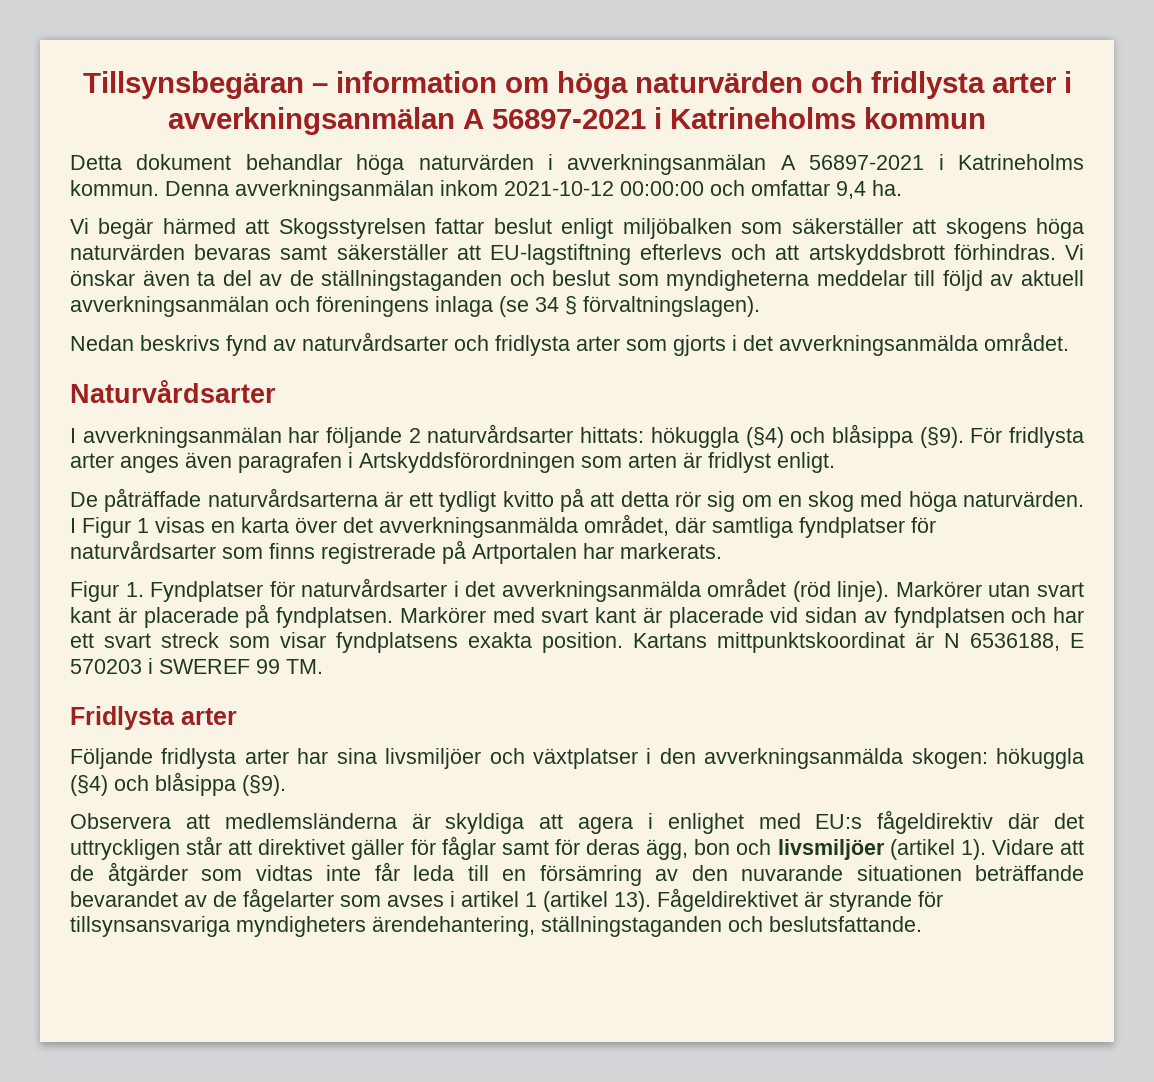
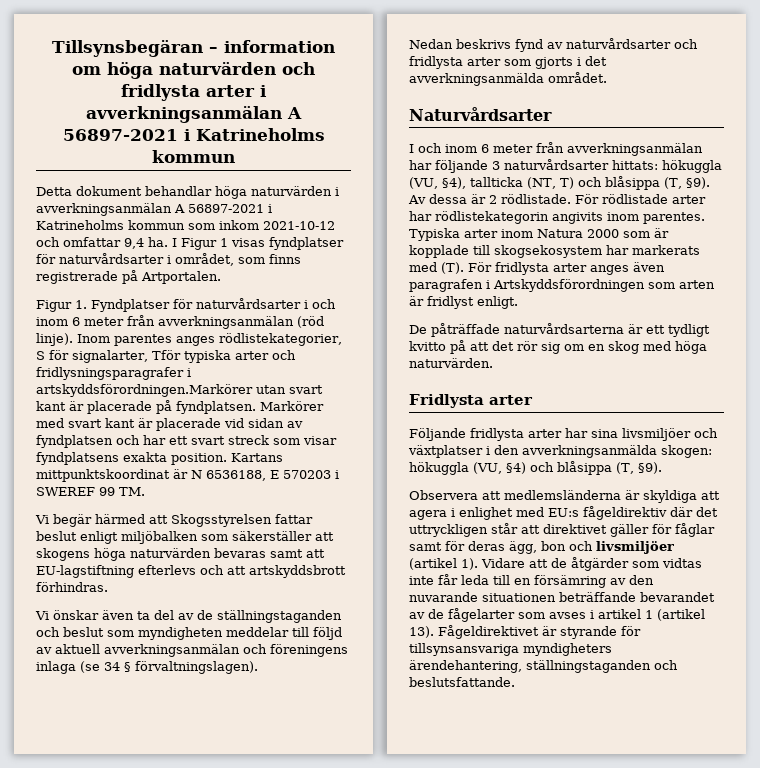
[70,180,434,201] kommun. Denna avverkningsanmälan -> [128,220,215,230] kommun som
[620,181,704,196] 00:00:00 -> (335, 225) none
[70,218,1084,239] [70,244,1084,265] [70,270,1084,291] [70,296,760,317] [70,332,1069,356] [70,380,276,403] [70,424,1085,448] [70,452,835,473] [70,488,1084,512] [70,514,793,538] // Vi begär härmed att Skogsstyrelsen fattar beslut enligt miljöbalken som säkerställer att skogens höga naturvärden bevaras samt säkerställer att EU-lagstiftning efterlevs och att artskyddsbrott förhindras. Vi önskar även ta del av de ställningstaganden och beslut som myndigheterna meddelar till följd av aktuell avverkningsanmälan och föreningens inlaga (se 34 § förvaltningslagen). // Nedan beskrivs fynd av naturvårdsarter och fridlysta arter som gjorts i det avverkningsanmälda området. // Naturvårdsarter // I avverkningsanmälan har följande 2 naturvårdsarter hittats: hökuggla (§4) och blåsippa (§9). För fridlysta arter anges även paragrafen i Artskyddsförordningen som arten är fridlyst enligt. // De påträffade naturvårdsarterna är ett tydligt kvitto på att detta rör sig om en skog med höga naturvärden. I Figur 1 visas en karta över det avverkningsanmälda området, där samtliga -> [172,238,265,250] I Figur 1 visas
(216, 549) none -> [167,253,234,266] i området,
[472,543,722,564] Artportalen har markerats. -> [141,271,221,284] Artportalen.
[465,578,982,602] det avverkningsanmälda området (röd linje). Markörer -> [312,299,336,309] [36,315,324,329] [36,333,342,346] [36,350,296,363] [36,367,191,380] [36,384,253,397] och inom 6 meter från avverkningsanmälan (röd linje). Inom parentes anges rödlistekategorier, S för signalarter, Tför typiska arter och fridlysningsparagrafer i artskyddsförordningen.Markörer
(323, 666) none -> [35,514,313,527] [36,531,334,544] [36,548,325,561] [36,565,346,578] [36,582,108,592] [35,610,342,623] [36,627,342,640] [36,644,348,657] [36,661,258,674] [409,38,698,52] [409,56,607,69] [409,72,607,86] [409,107,552,121] [409,142,703,156] [409,159,722,173] [409,176,710,190] [408,194,706,204] [409,211,705,224] [409,228,669,241] [409,245,700,258] [409,262,665,275] [409,279,715,292] [409,296,518,309] [409,323,710,337] [409,340,707,354] [409,358,493,368] // Vi begär härmed att Skogsstyrelsen fattar beslut enligt miljöbalken som säkerställer att skogens höga naturvärden bevaras samt att EU-lagstiftning efterlevs och att artskyddsbrott förhindras. // Vi önskar även ta del av de ställningstaganden och beslut som myndigheten meddelar till följd av aktuell avverkningsanmälan och föreningens inlaga (se 34 § förvaltningslagen). // Nedan beskrivs fynd av naturvårdsarter och fridlysta arter som gjorts i det avverkningsanmälda området. // Naturvårdsarter // I och inom 6 meter från avverkningsanmälan har följande 3 naturvårdsarter hittats: hökuggla (VU, §4), tallticka (NT, T) och blåsippa (T, §9). Av dessa är 2 rödlistade. För rödlistade arter har rödlistekategorin angivits inom parentes. Typiska arter inom Natura 2000 som är kopplade till skogsekosystem har markerats med (T). För fridlysta arter anges även paragrafen i Artskyddsförordningen som arten är fridlyst enligt. // De påträffade naturvårdsarterna är ett tydligt kvitto på att det rör sig om en skog med höga naturvärden.
[70,772,286,796] (§4) och blåsippa (§9). -> [473,461,662,475] (VU, §4) och blåsippa (T, §9).

